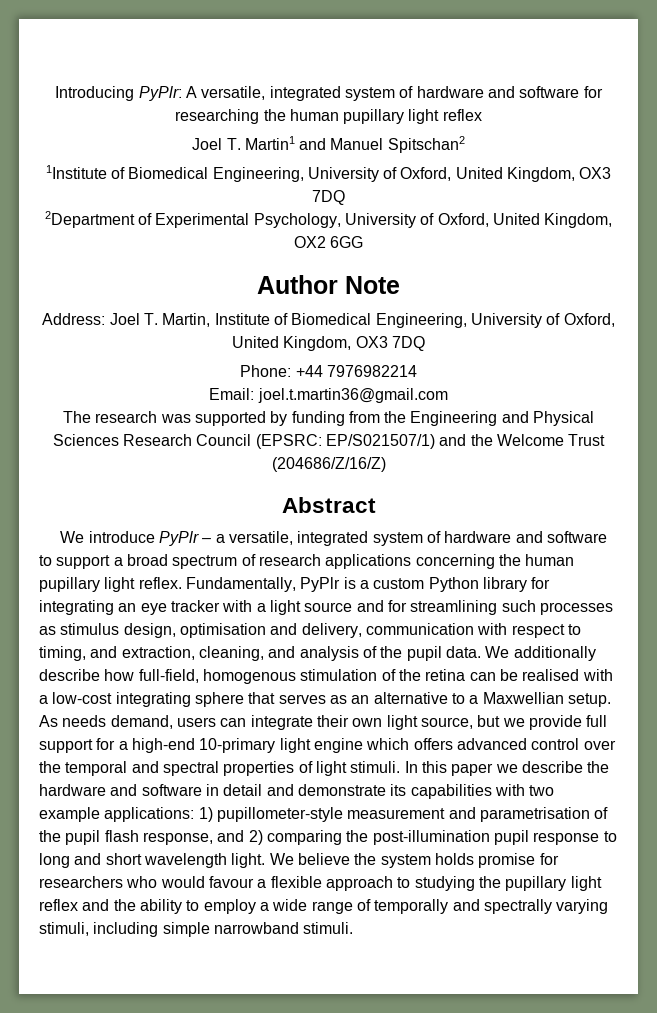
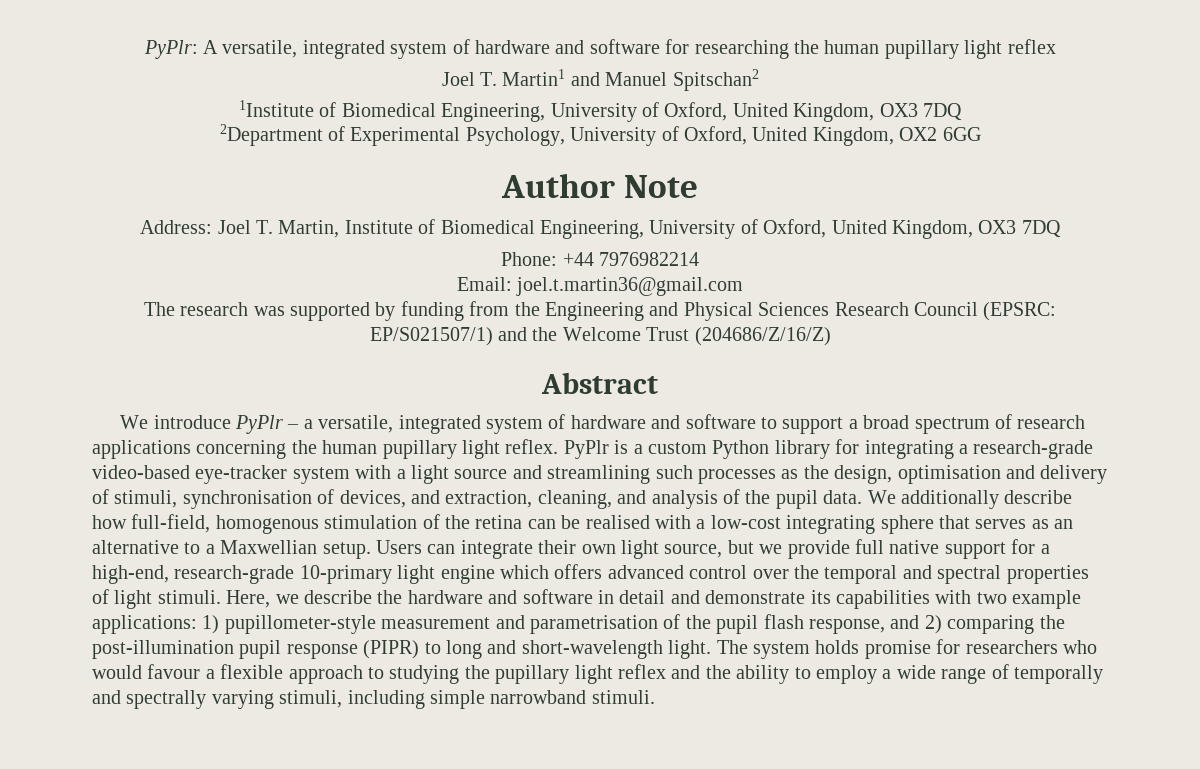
[55,86,135,101] Introducing -> (143, 49) none
[185,577,296,592] Fundamentally, -> (559, 446) none
[118,600,220,615] an eye tracker -> [958,440,1094,459] [92,465,350,484] a research-grade video-based eye-tracker system
[387,600,407,612] for -> (542, 472) none
[60,623,120,635] stimulus -> [803,465,829,479] the
[301,623,581,638] [39,646,86,661] delivery, communication with respect to timing, -> [1040,465,1108,484] [92,489,406,509] delivery of stimuli, synchronisation of devices,
[39,715,216,729] As needs demand, users -> [376,540,422,554] Users
(608, 721) none -> [889,540,940,554] native
[131,738,195,753] high-end -> [92,565,295,584] high-end, research-grade
[404,761,494,776] In this paper -> [226,590,271,608] Here,
(600, 838) none -> [363,640,420,659] (PIPR)
[105,853,377,868] short wavelength light. We believe the -> [521,640,748,659] short-wavelength light. The

